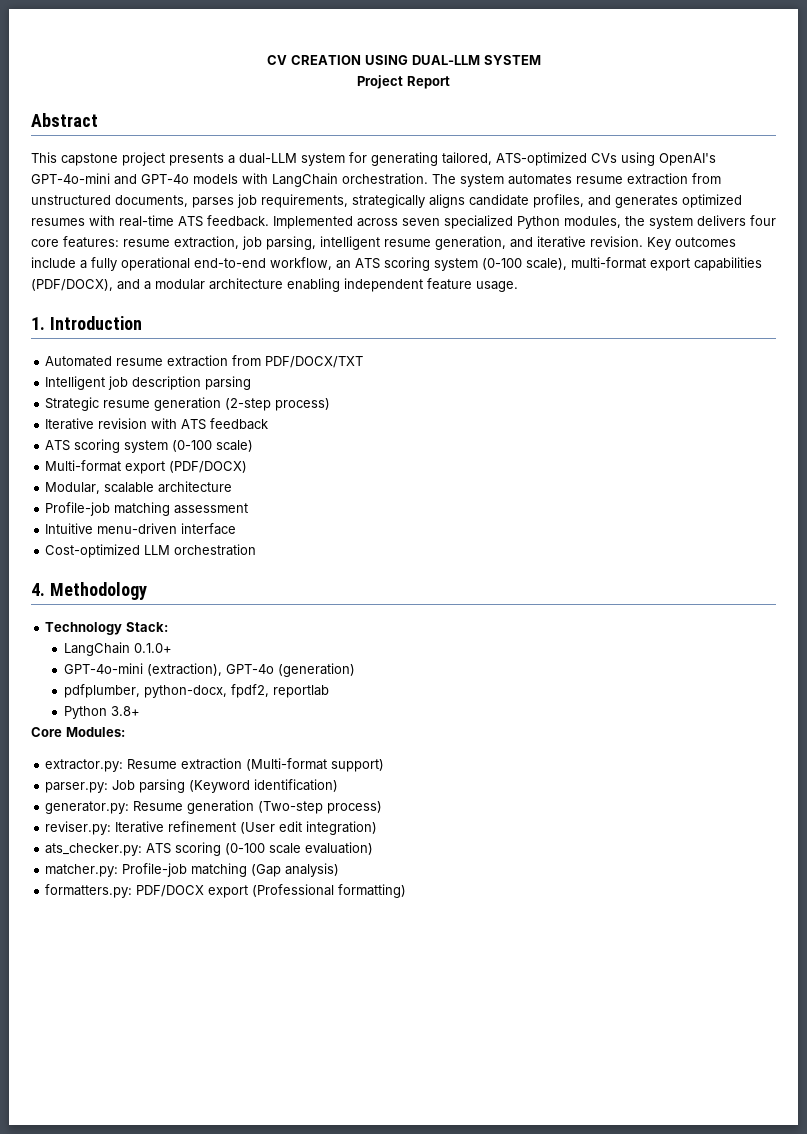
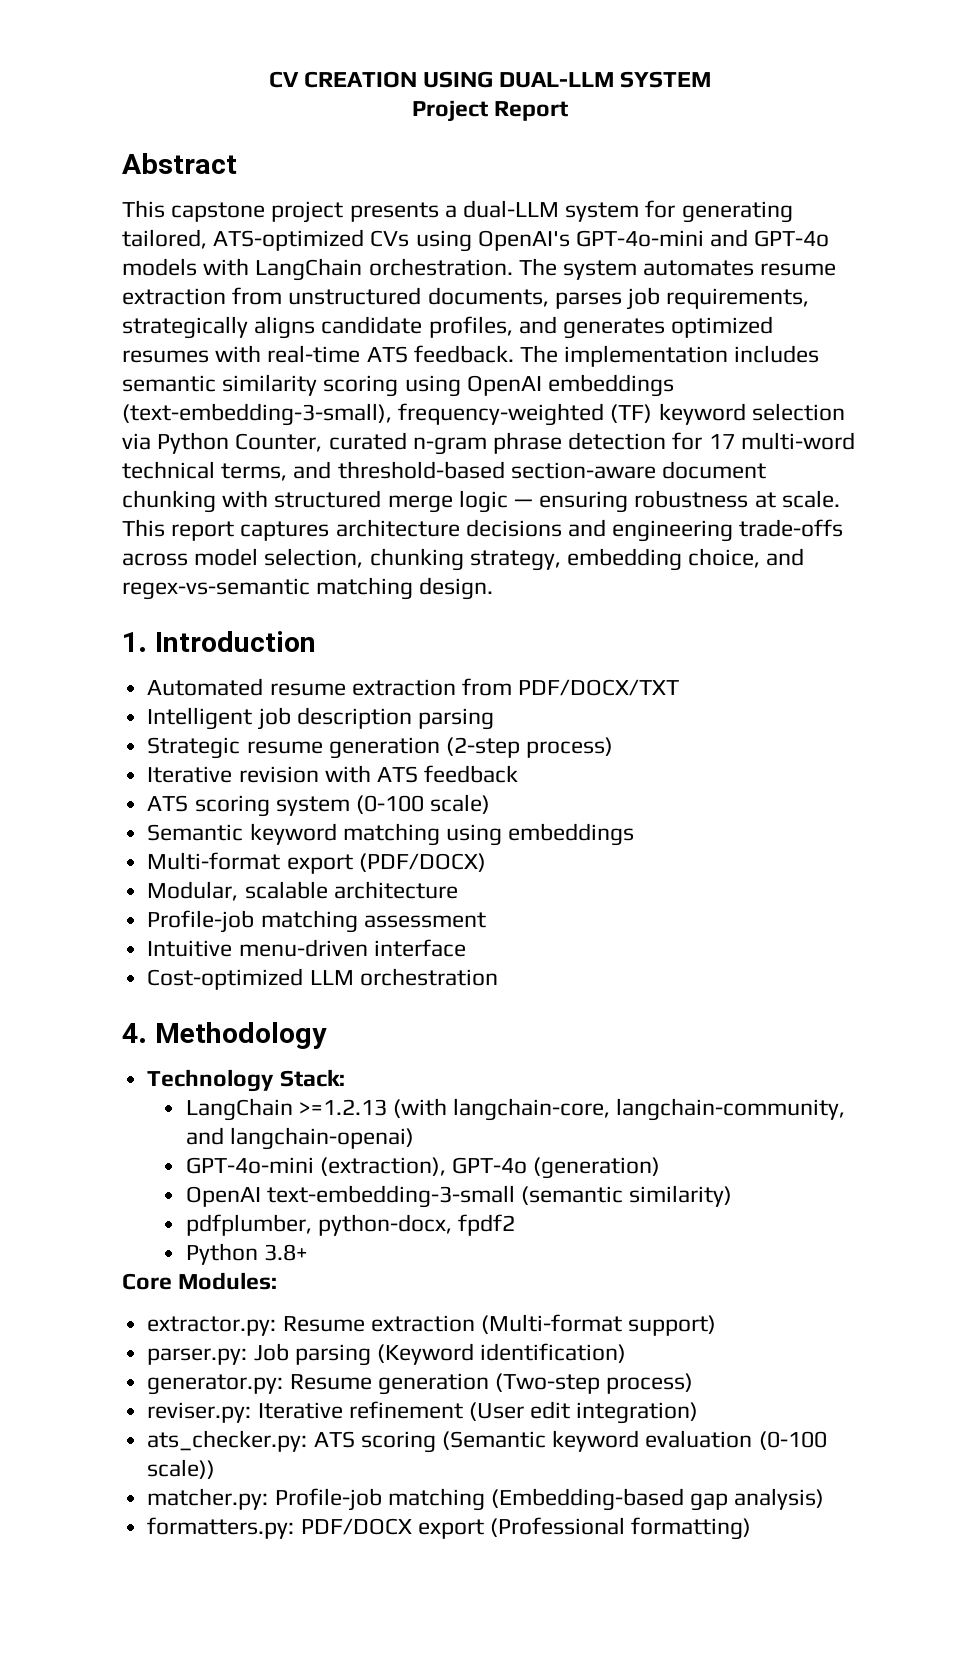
[273,215,776,229] [31,236,736,250] [31,257,762,271] [31,278,518,292] Implemented across seven specialized Python modules, the system delivers four core features: resume extraction, job parsing, intelligent resume generation, and iterative revision. Key outcomes include a fully operational end-to-end workflow, an ATS scoring system (0-100 scale), multi-format export capabilities (PDF/DOCX), and a modular architecture enabling independent feature usage. -> [520,345,820,367] [122,374,675,397] [122,403,845,426] [122,432,855,455] [122,461,767,481] [122,490,840,513] [122,519,844,542] [122,548,805,571] [122,577,494,600] The implementation includes semantic similarity scoring using OpenAI embeddings (text-embedding-3-small), frequency-weighted (TF) keyword selection via Python Counter, curated n-gram phrase detection for 17 multi-word technical terms, and threshold-based section-aware document chunking with structured merge logic — ensuring robustness at scale. This report captures architecture decisions and engineering trade-offs across model selection, chunking strategy, embedding choice, and regex-vs-semantic matching design.
(254, 446) none -> [147,823,635,846] // Semantic keyword matching using embeddings
[133,643,172,653] 0.1.0+ -> [298,1098,846,1121] [185,1127,414,1150] >=1.2.13 (with langchain-core, langchain-community, and langchain-openai)
(355, 670) none -> [185,1185,733,1208] // OpenAI text-embedding-3-small (semantic similarity)
[230,684,329,698] fpdf2, reportlab -> [458,1214,516,1236] fpdf2
[225,842,374,855] (0-100 scale evaluation) -> [441,1430,827,1452] [147,1459,216,1479] (Semantic keyword evaluation (0-100 scale))
[251,864,282,877] (Gap -> [490,1488,729,1511] (Embedding-based gap

